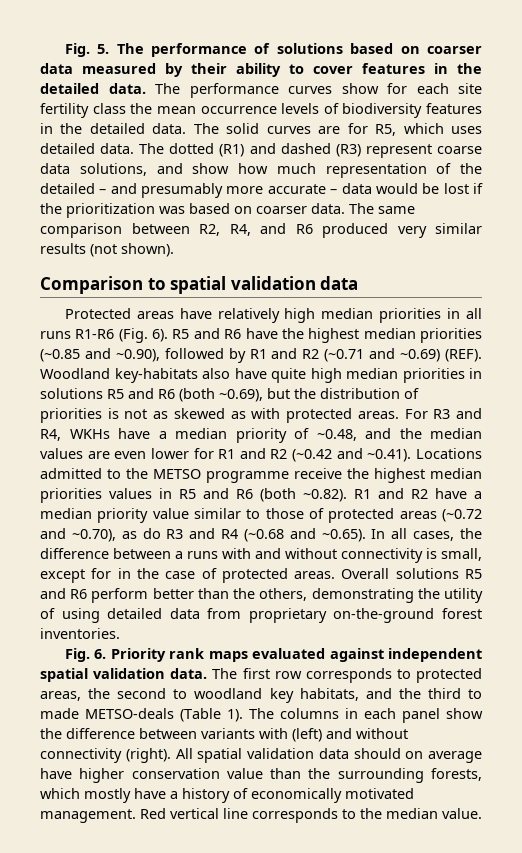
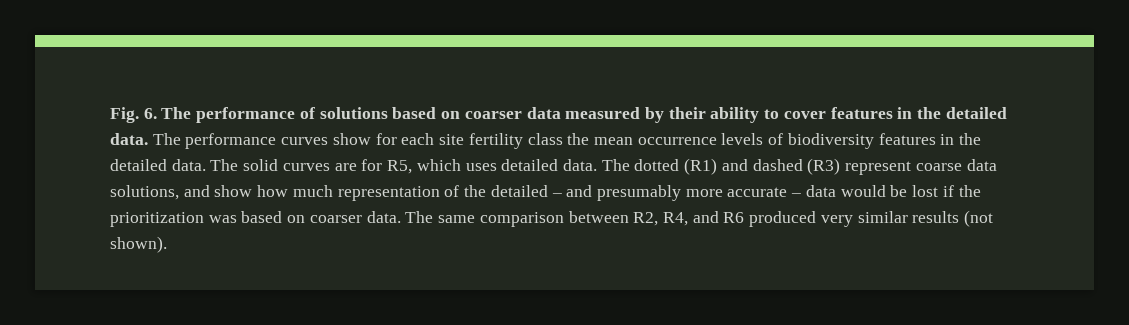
[64,43,110,57] Fig. 5. -> [110,107,157,123] Fig. 6.
[40,276,359,294] [64,308,483,323] [40,328,483,343] [40,348,483,363] [40,368,482,383] [40,388,419,402] [40,408,483,423] [40,428,482,443] [40,448,482,462] [40,468,482,483] [40,488,482,503] [40,508,482,523] [40,528,483,542] [40,548,482,563] [40,568,483,583] [40,588,484,603] [40,608,482,623] [40,628,120,639] [64,648,482,662] [40,668,482,683] [40,688,483,703] [40,708,483,723] [40,728,408,742] [40,748,482,763] [40,768,482,783] [40,788,414,803] [40,808,482,823] // Comparison to spatial validation data // Protected areas have relatively high median priorities in all runs R1-R6 (Fig. 6). R5 and R6 have the highest median priorities (~0.85 and ~0.90), followed by R1 and R2 (~0.71 and ~0.69) (REF). Woodland key-habitats also have quite high median priorities in solutions R5 and R6 (both ~0.69), but the distribution of priorities is not as skewed as with protected areas. For R3 and R4, WKHs have a median priority of ~0.48, and the median values are even lower for R1 and R2 (~0.42 and ~0.41). Locations admitted to the METSO programme receive the highest median priorities values in R5 and R6 (both ~0.82). R1 and R2 have a median priority value similar to those of protected areas (~0.72 and ~0.70), as do R3 and R4 (~0.68 and ~0.65). In all cases, the difference between a runs with and without connectivity is small, except for in the case of protected areas. Overall solutions R5 and R6 perform better than the others, demonstrating the utility of using detailed data from proprietary on-the-ground forest inventories. // Fig. 6. Priority rank maps evaluated against independent spatial validation data. The first row corresponds to protected areas, the second to woodland key habitats, and the third to made METSO-deals (Table 1). The columns in each panel show the difference between variants with (left) and without connectivity (right). All spatial validation data should on average have higher conservation value than the surrounding forests, which mostly have a history of economically motivated management. Red vertical line corresponds to the median value. -> (167, 244) none

